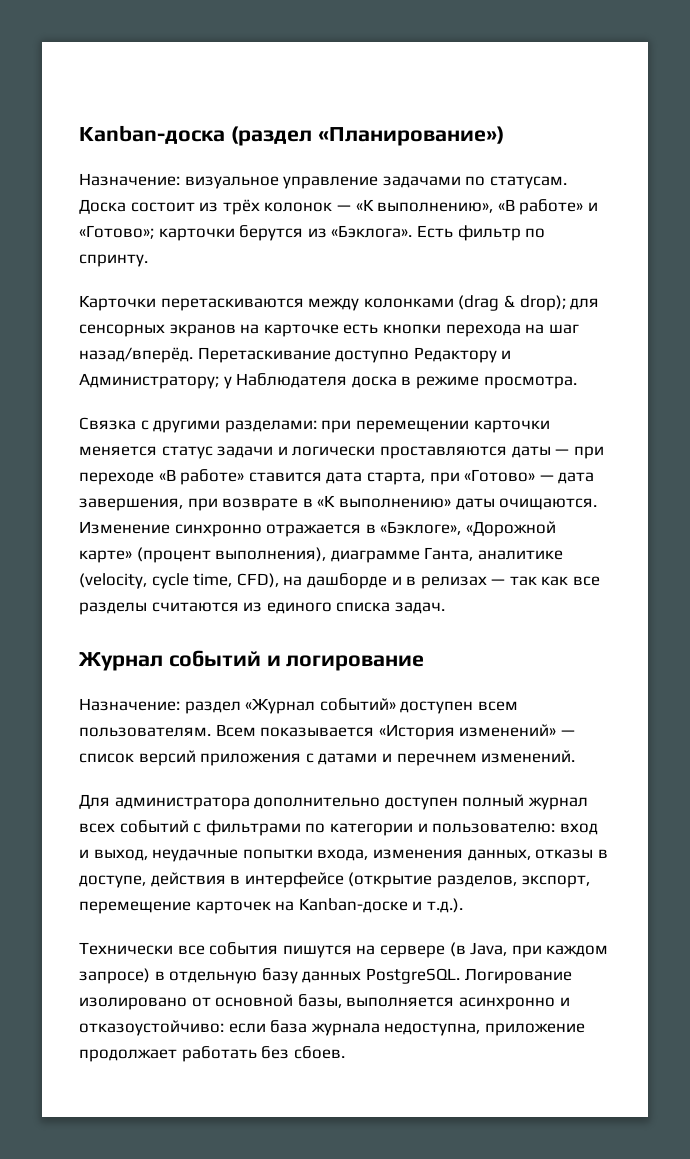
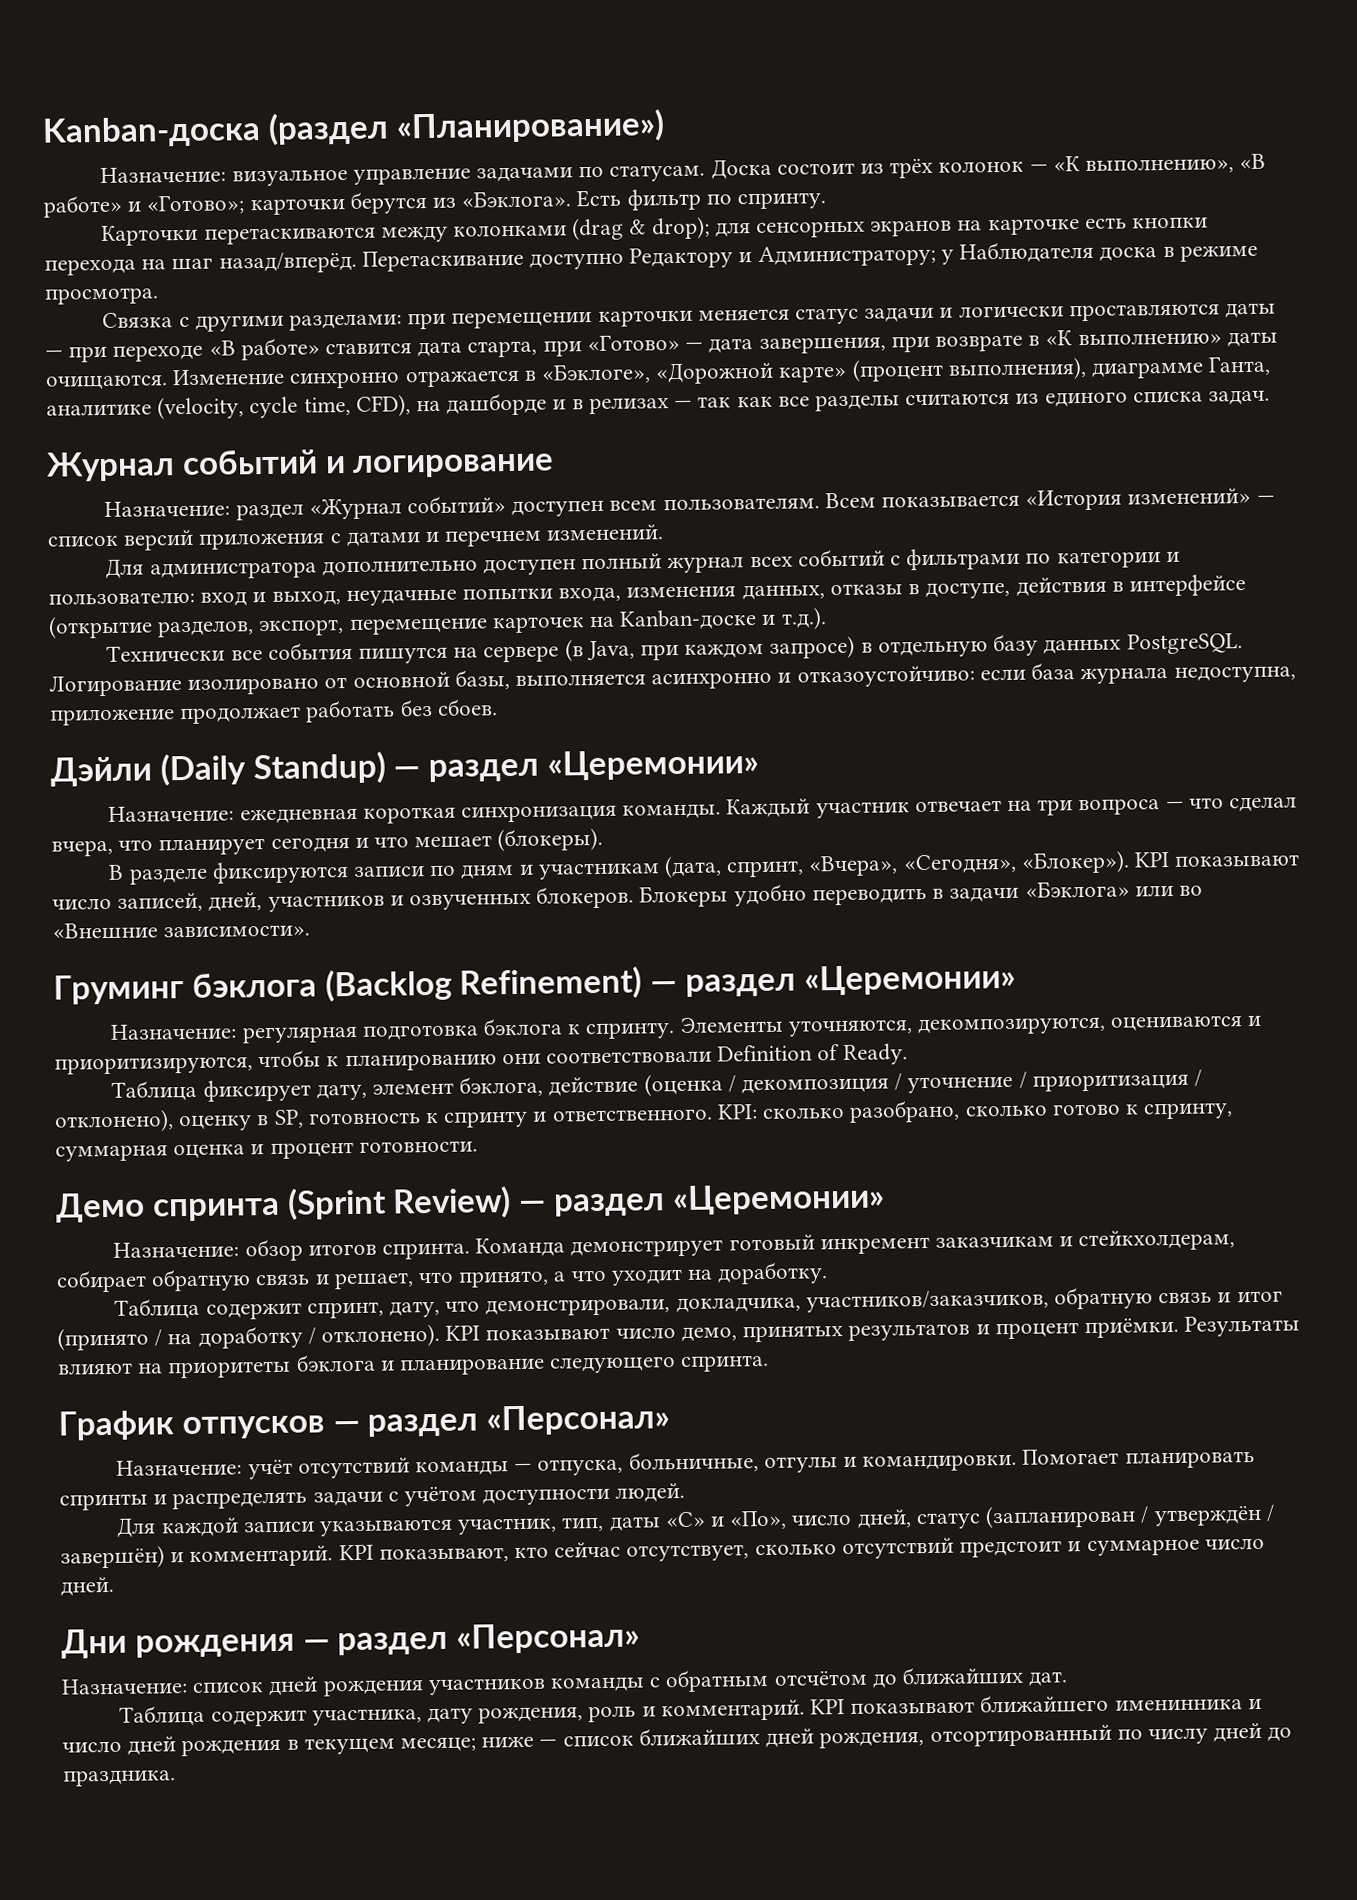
(345, 1052) none -> [50,749,759,787] [108,796,1298,825] [51,827,604,857] [108,850,1301,885] [52,880,1203,913] [52,922,311,940] [53,963,1016,1005] [110,1015,1262,1044] [54,1043,908,1075] [111,1069,1203,1102] [54,1099,1234,1133] [55,1140,478,1162] [55,1183,885,1223] [113,1229,1236,1262] [56,1261,829,1293] [114,1286,1283,1320] [57,1315,1301,1351] [58,1353,770,1379] [58,1404,671,1441] [116,1448,1255,1480] [59,1482,686,1511] [116,1504,1275,1538] [60,1537,1265,1569] [60,1576,114,1597] [61,1622,641,1659] [61,1665,1069,1697] [119,1693,1262,1727] [62,1722,1293,1757] [62,1769,176,1787] // Дэйли (Daily Standup) — раздел «Церемонии» // Назначение: ежедневная короткая синхронизация команды. Каждый участник отвечает на три вопроса — что сделал вчера, что планирует сегодня и что мешает (блокеры). // В разделе фиксируются записи по дням и участникам (дата, спринт, «Вчера», «Сегодня», «Блокер»). KPI показывают число записей, дней, участников и озвученных блокеров. Блокеры удобно переводить в задачи «Бэклога» или во «Внешние зависимости». // Груминг бэклога (Backlog Refinement) — раздел «Церемонии» // Назначение: регулярная подготовка бэклога к спринту. Элементы уточняются, декомпозируются, оцениваются и приоритизируются, чтобы к планированию они соответствовали Definition of Ready. // Таблица фиксирует дату, элемент бэклога, действие (оценка / декомпозиция / уточнение / приоритизация / отклонено), оценку в SP, готовность к спринту и ответственного. KPI: сколько разобрано, сколько готово к спринту, суммарная оценка и процент готовности. // Демо спринта (Sprint Review) — раздел «Церемонии» // Назначение: обзор итогов спринта. Команда демонстрирует готовый инкремент заказчикам и стейкхолдерам, собирает обратную связь и решает, что принято, а что уходит на доработку. // Таблица содержит спринт, дату, что демонстрировали, докладчика, участников/заказчиков, обратную связь и итог (принято / на доработку / отклонено). KPI показывают число демо, принятых результатов и процент приёмки. Результаты влияют на приоритеты бэклога и планирование следующего спринта. // График отпусков — раздел «Персонал» // Назначение: учёт отсутствий команды — отпуска, больничные, отгулы и командировки. Помогает планировать спринты и распределять задачи с учётом доступности людей. // Для каждой записи указываются участник, тип, даты «С» и «По», число дней, статус (запланирован / утверждён / завершён) и комментарий. KPI показывают, кто сейчас отсутствует, сколько отсутствий предстоит и суммарное число дней. // Дни рождения — раздел «Персонал» // Назначение: список дней рождения участников команды с обратным отсчётом до ближайших дат. // Таблица содержит участника, дату рождения, роль и комментарий. KPI показывают ближайшего именинника и число дней рождения в текущем месяце; ниже — список ближайших дней рождения, отсортированный по числу дней до праздника.

